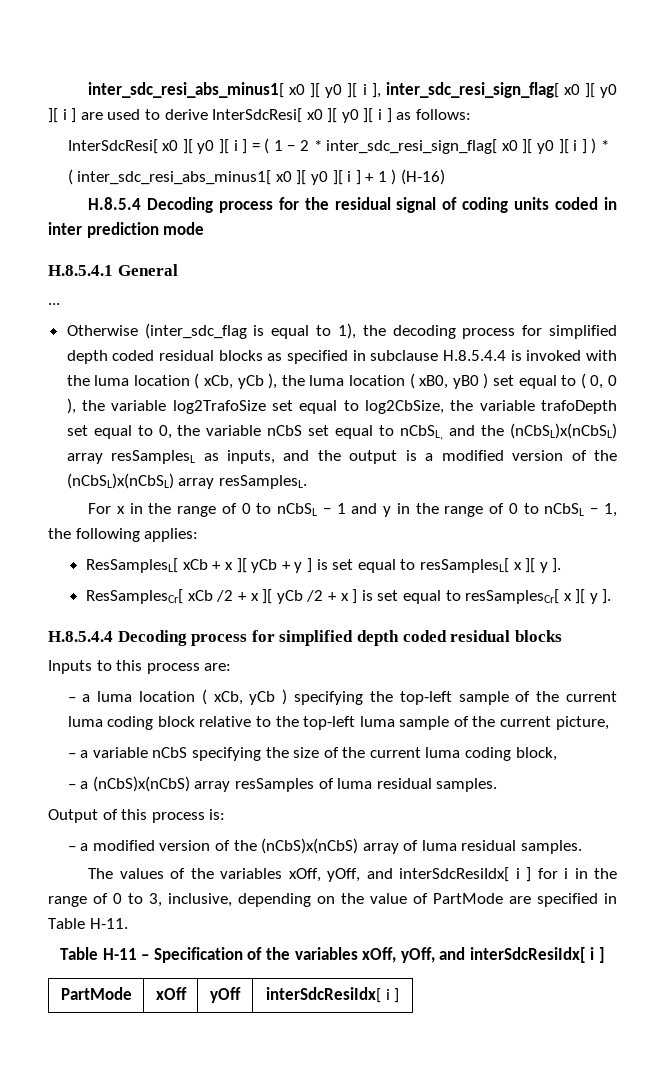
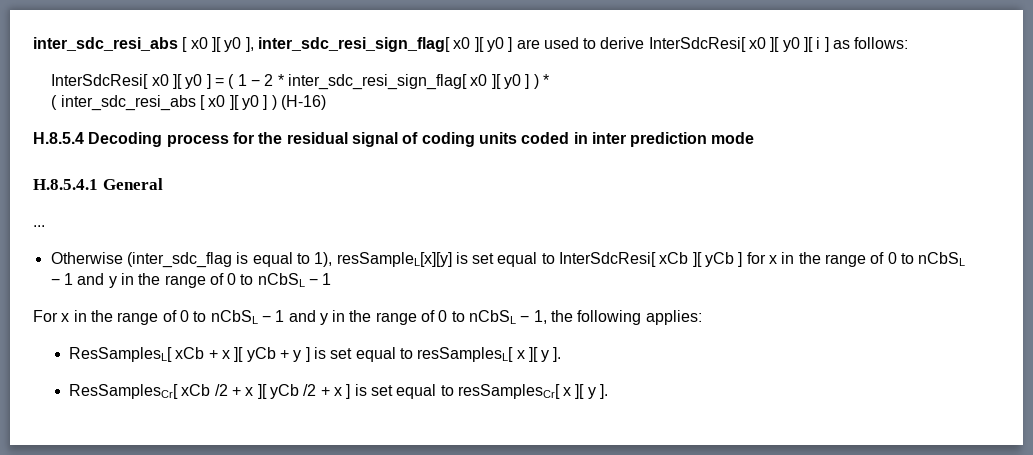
[88,82,367,98] inter_sdc_resi_abs_minus1[ x0 ][ y0 ][ i -> [33,37,242,52] inter_sdc_resi_abs [ x0 ][ y0
[48,108,67,123] ][ i -> (504, 44) none
[218,139,238,154] ][ i -> (203, 81) none
[558,139,578,154] ][ i -> (521, 81) none
[77,170,387,185] inter_sdc_resi_abs_minus1[ x0 ][ y0 ][ i ] + 1 -> [60,95,268,111] inter_sdc_resi_abs [ x0 ][ y0 ]
[362,325,617,339] [66,350,618,364] [66,373,617,389] [66,398,617,414] [66,423,617,440] [66,450,617,464] [66,473,307,489] the decoding process for simplified depth coded residual blocks as specified in subclause H.8.5.4.4 is invoked with the luma location ( xCb, yCb ), the luma location ( xB0, yB0 ) set equal to ( 0, 0 ), the variable log2TrafoSize set equal to log2CbSize, the variable trafoDepth set equal to 0, the variable nCbS set equal to nCbSL, and the (nCbSL)x(nCbSL) array resSamplesL as inputs, and the output is a modified version of the (nCbSL)x(nCbSL) array resSamplesL. -> [336,252,966,267] [50,273,332,288] resSampleL[x][y] is set equal to InterSdcResi[ xCb ][ yCb ] for x in the range of 0 to nCbSL − 1 and y in the range of 0 to nCbSL − 1
[48,630,562,646] [48,660,232,674] [67,689,618,705] [67,716,609,730] [67,747,557,761] [67,776,498,792] [48,809,226,823] [67,838,583,854] [88,867,618,882] [48,893,617,907] [48,918,128,929] [59,947,606,963] [60,987,132,1000] [155,987,187,1000] [210,987,242,1003] [265,987,400,1003] // H.8.5.4.4 Decoding process for simplified depth coded residual blocks // Inputs to this process are: // – a luma location ( xCb, yCb ) specifying the top-left sample of the current luma coding block relative to the top-left luma sample of the current picture, // – a variable nCbS specifying the size of the current luma coding block, // – a (nCbS)x(nCbS) array resSamples of luma residual samples. // Output of this process is: // – a modified version of the (nCbS)x(nCbS) array of luma residual samples. // The values of the variables xOff, yOff, and interSdcResiIdx[ i ] for i in the range of 0 to 3, inclusive, depending on the value of PartMode are specified in Table H-11. // Table H-11 – Specification of the variables xOff, yOff, and interSdcResiIdx[ i ] // PartMode | xOff | yOff | interSdcResiIdx[ i ] -> (609, 391) none

